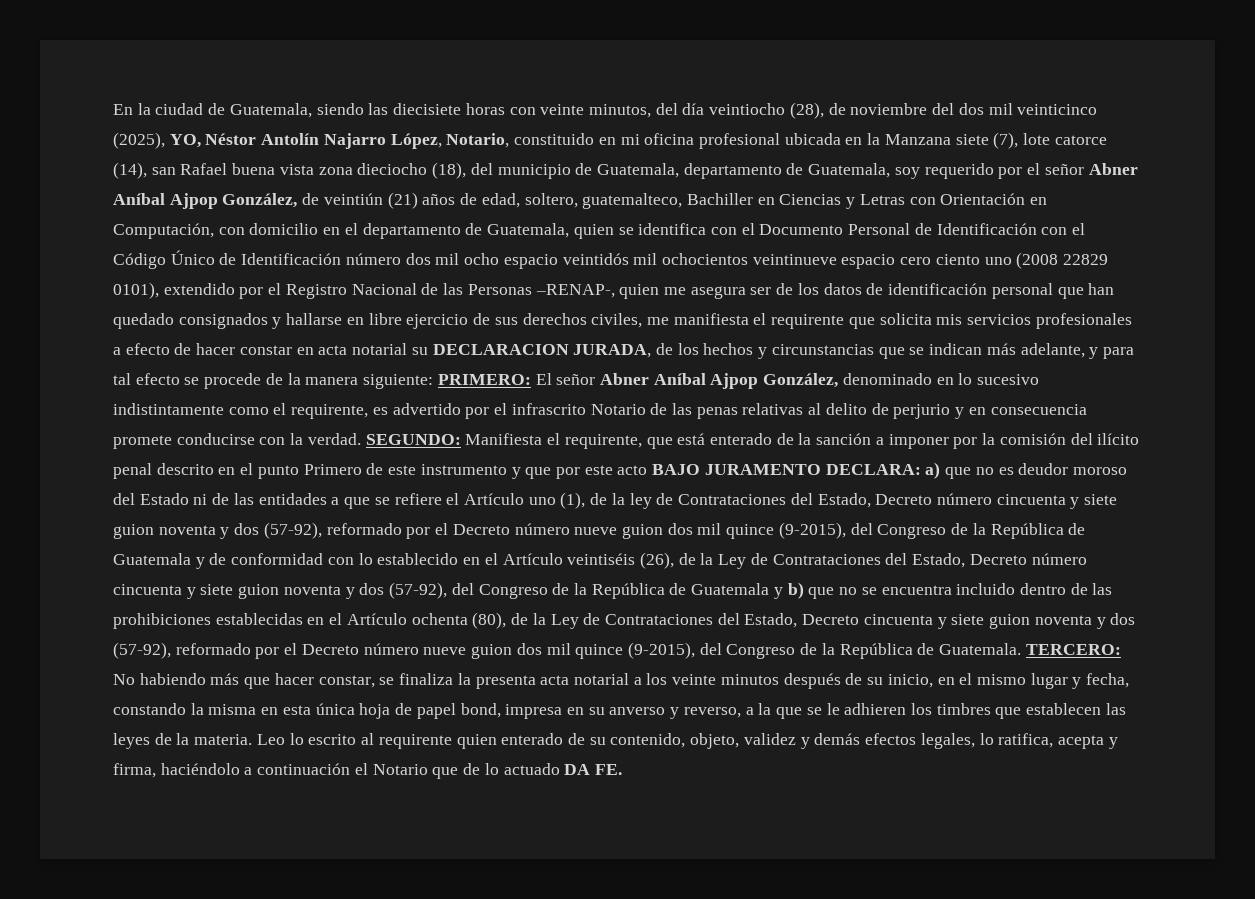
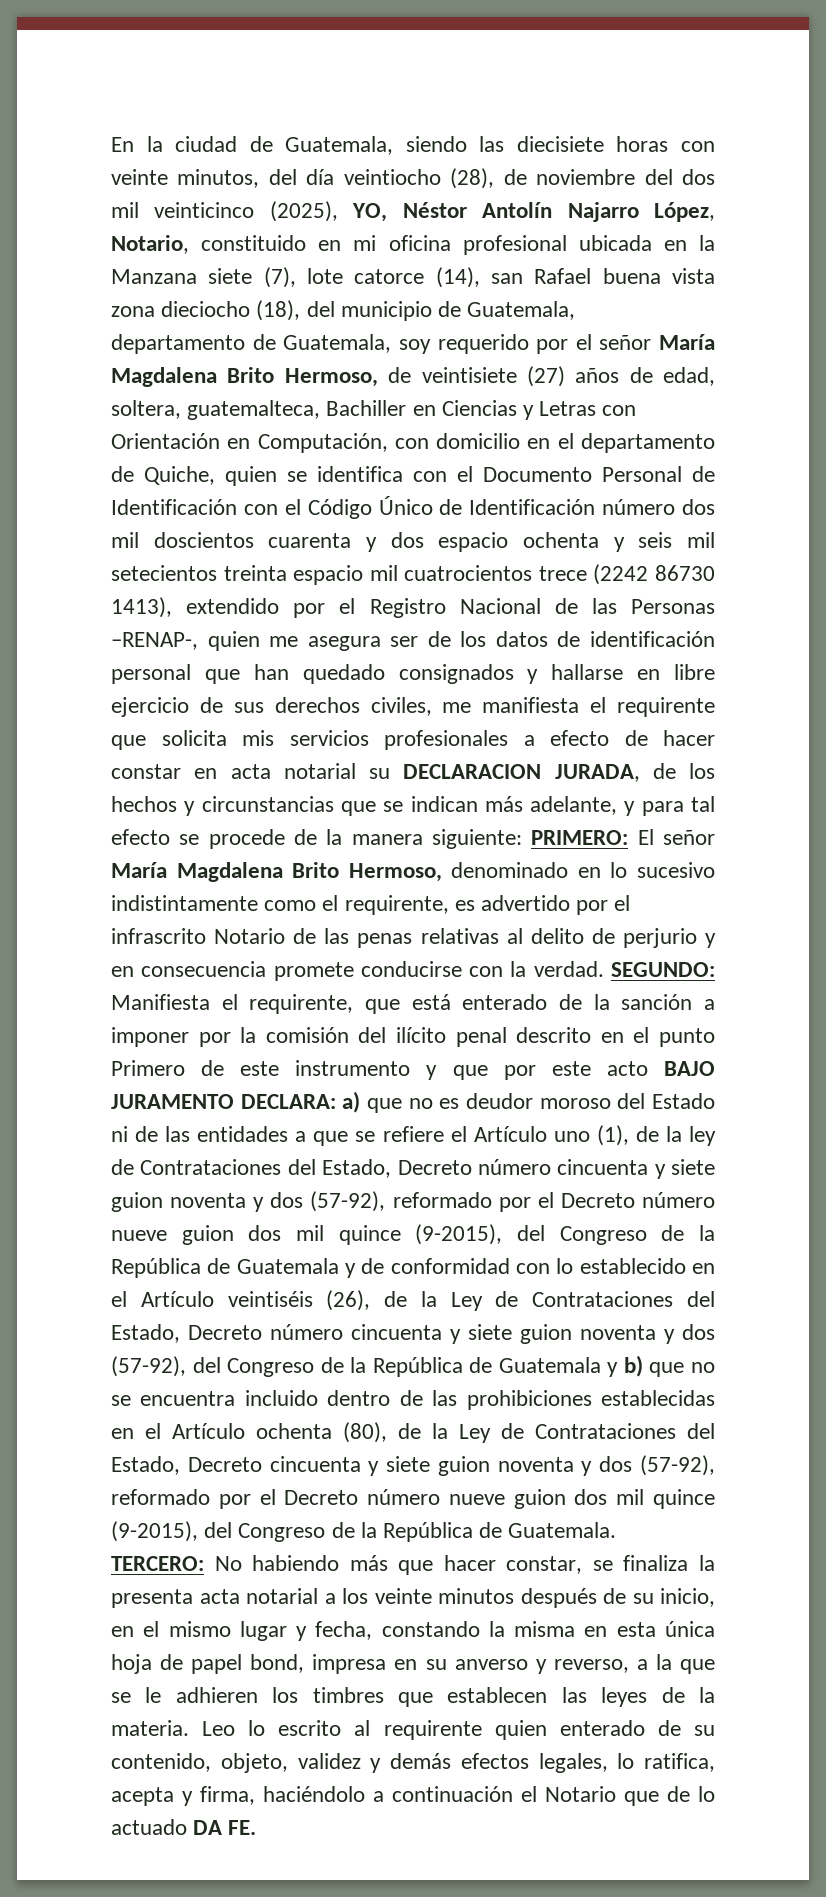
[1088,163,1138,175] [113,192,418,209] Abner Aníbal Ajpop González, de veintiún (21) -> [659,334,715,350] [111,366,565,387] María Magdalena Brito Hermoso, de veintisiete (27)
[524,193,683,209] soltero, guatemalteco, -> [111,400,321,420] soltera, guatemalteca,
[487,223,570,238] Guatemala, -> [144,466,215,485] Quiche,
[464,252,1109,269] [113,282,159,299] ocho espacio veintidós mil ochocientos veintinueve espacio cero ciento uno (2008 22829 0101), -> [153,532,715,552] [111,564,715,585] [111,597,172,618] doscientos cuarenta y dos espacio ochenta y seis mil setecientos treinta espacio mil cuatrocientos trece (2242 86730 1413),
[599,373,839,389] Abner Aníbal Ajpop González, -> [111,862,442,882] María Magdalena Brito Hermoso,

